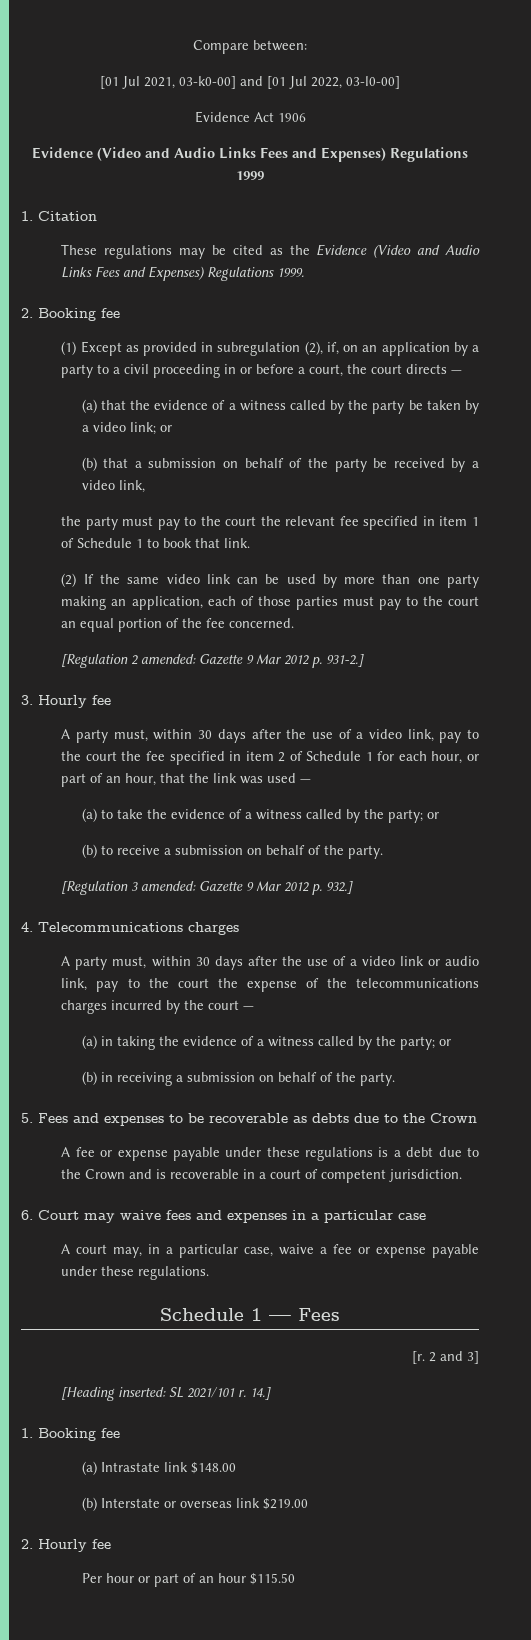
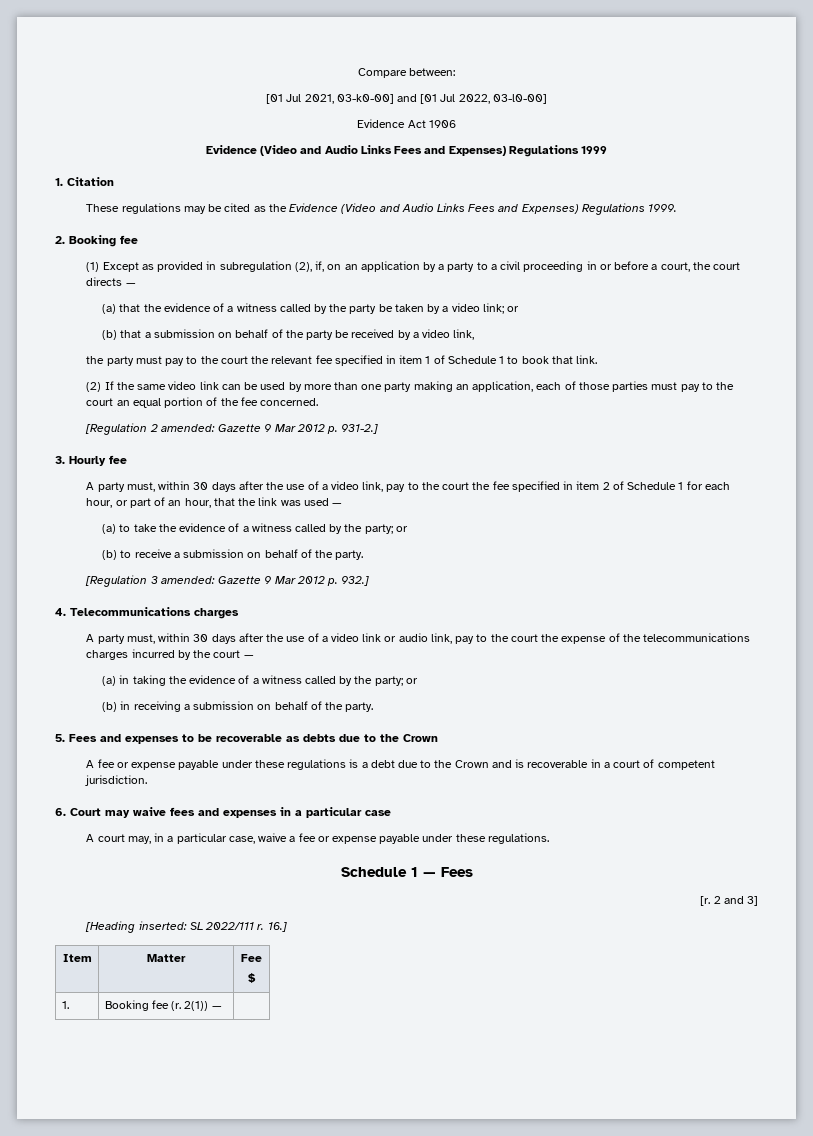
[187,1387,272,1400] [21,1428,120,1441] [81,1461,236,1475] [81,1497,308,1511] [21,1539,111,1552] [81,1573,295,1587] 2021/101 r. 14.] // 1. Booking fee // (a) Intrastate link $148.00 // (b) Interstate or overseas link $219.00 // 2. Hourly fee // Per hour or part of an hour $115.50 -> [205,922,287,932] [62,954,92,962] [147,954,186,962] [241,954,262,962] [248,973,256,983] [61,1001,69,1009] [104,1000,222,1011] 2022/111 r. 16.] // Item | Matter | Fee // $ // 1. | Booking fee (r. 2(1)) — |

